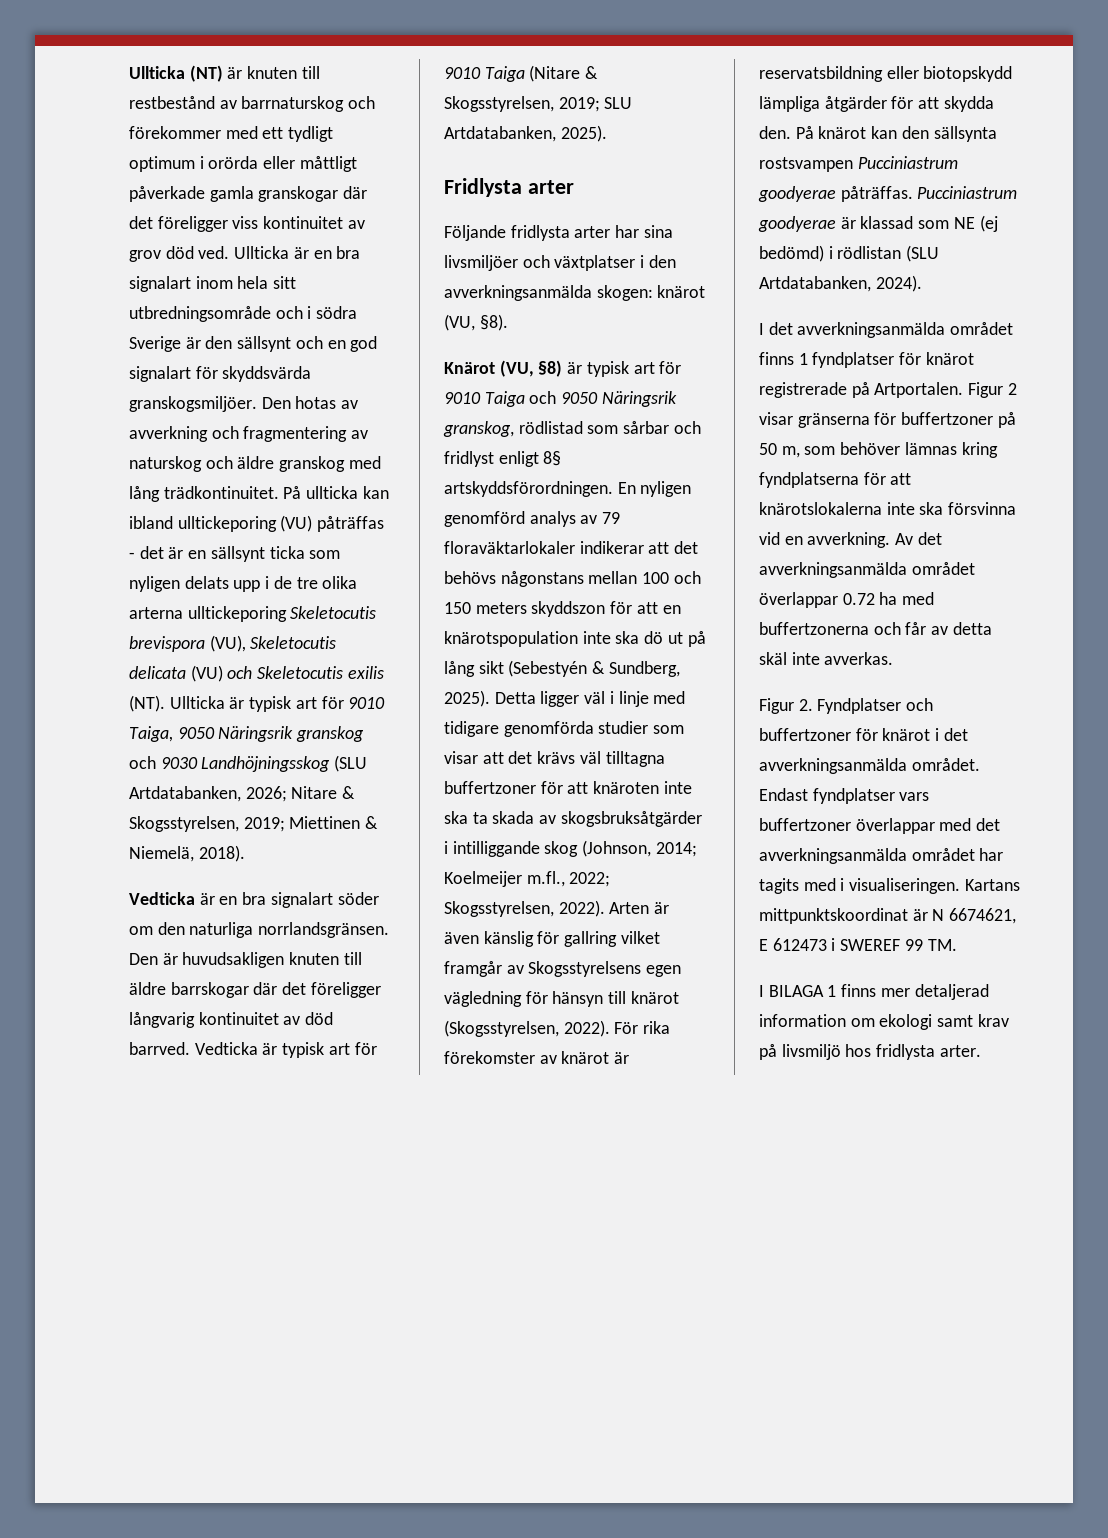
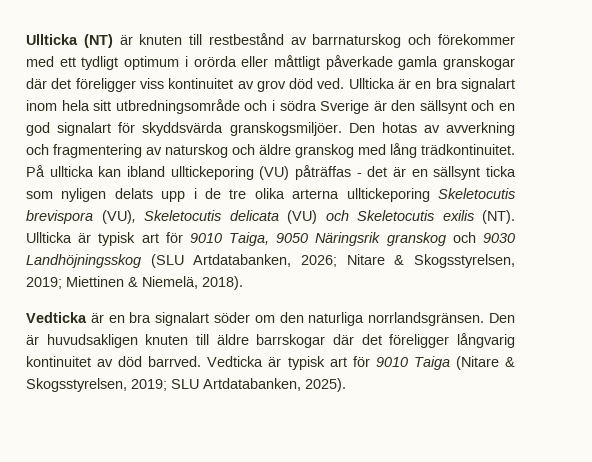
[444,178,574,197] [444,225,673,241] [444,255,676,271] [444,285,706,301] [444,314,508,331] [444,360,682,377] [444,391,677,407] [443,421,701,437] [444,451,562,467] [444,481,692,497] [444,511,621,527] [444,541,699,554] [444,571,701,587] [444,601,681,617] [444,631,706,647] [444,660,680,677] [444,690,686,707] [444,721,685,737] [444,751,665,767] [444,781,692,794] [444,811,702,827] [444,840,697,857] [444,871,611,887] [444,900,670,917] [444,931,660,947] [444,961,682,977] [444,991,679,1007] [444,1020,671,1037] [444,1051,630,1064] [759,66,1013,82] [759,96,994,112] [759,126,997,142] [759,156,958,172] [758,186,1018,202] [758,215,998,232] [759,245,940,262] [759,275,922,292] [759,322,1014,338] [759,352,974,368] [759,382,1017,398] [759,412,1016,428] [759,442,998,458] [759,472,912,488] [759,502,1017,515] [759,532,942,548] [759,562,975,578] [759,592,935,608] [759,622,992,635] [759,652,894,665] [759,698,934,714] [759,728,968,741] [759,758,980,774] [759,788,930,804] [759,818,1001,834] [759,848,1004,864] [759,878,1020,894] [759,908,1017,924] [759,938,957,951] [759,984,989,1000] [759,1014,1009,1030] [759,1044,981,1060] // Fridlysta arter // Följande fridlysta arter har sina livsmiljöer och växtplatser i den avverkningsanmälda skogen: knärot (VU, §8). // Knärot (VU, §8) är typisk art för 9010 Taiga och 9050 Näringsrik granskog, rödlistad som sårbar och fridlyst enligt 8§ artskyddsförordningen. En nyligen genomförd analys av 79 floraväktarlokaler indikerar att det behövs någonstans mellan 100 och 150 meters skyddszon för att en knärotspopulation inte ska dö ut på lång sikt (Sebestyén & Sundberg, 2025). Detta ligger väl i linje med tidigare genomförda studier som visar att det krävs väl tilltagna buffertzoner för att knäroten inte ska ta skada av skogsbruksåtgärder i intilliggande skog (Johnson, 2014; Koelmeijer m.fl., 2022; Skogsstyrelsen, 2022). Arten är även känslig för gallring vilket framgår av Skogsstyrelsens egen vägledning för hänsyn till knärot (Skogsstyrelsen, 2022). För rika förekomster av knärot är reservatsbildning eller biotopskydd lämpliga åtgärder för att skydda den. På knärot kan den sällsynta rostsvampen Pucciniastrum goodyerae påträffas. Pucciniastrum goodyerae är klassad som NE (ej bedömd) i rödlistan (SLU Artdatabanken, 2024). // I det avverkningsanmälda området finns 1 fyndplatser för knärot registrerade på Artportalen. Figur 2 visar gränserna för buffertzoner på 50 m, som behöver lämnas kring fyndplatserna för att knärotslokalerna inte ska försvinna vid en avverkning. Av det avverkningsanmälda området överlappar 0.72 ha med buffertzonerna och får av detta skäl inte avverkas. // Figur 2. Fyndplatser och buffertzoner för knärot i det avverkningsanmälda området. Endast fyndplatser vars buffertzoner överlappar med det avverkningsanmälda området har tagits med i visualiseringen. Kartans mittpunktskoordinat är N 6674621, E 612473 i SWEREF 99 TM. // I BILAGA 1 finns mer detaljerad information om ekologi samt krav på livsmiljö hos fridlysta arter. -> (346, 385) none

